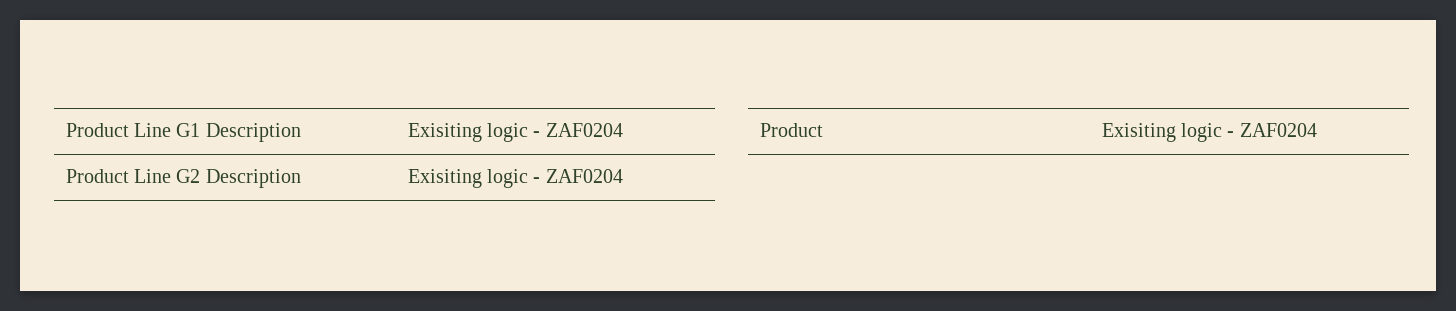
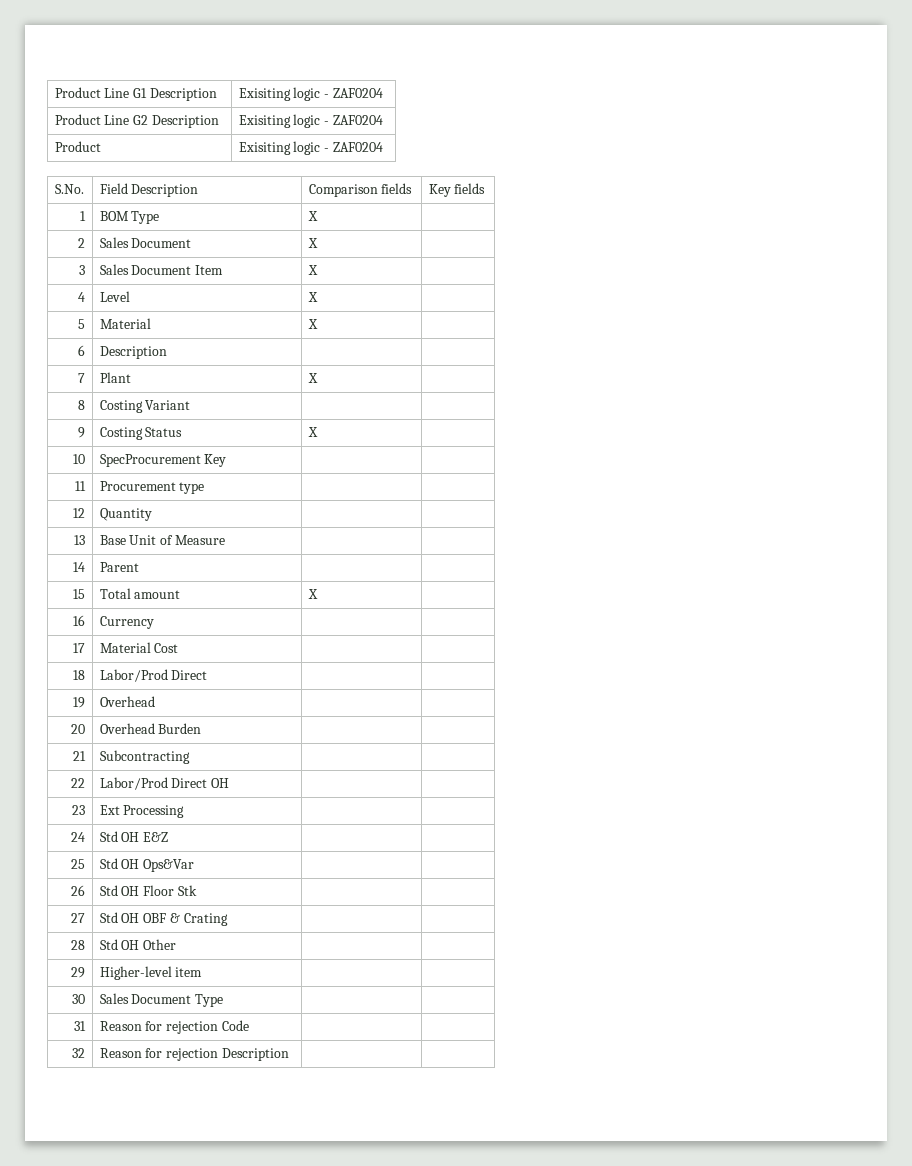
(1317, 130) none -> [54,184,84,194] [99,183,199,197] [308,183,413,197] [428,183,486,197] [80,211,87,221] [99,211,160,224] [307,211,318,221] [78,238,86,248] [99,237,192,248] [307,238,318,248] [79,265,86,275] [99,264,224,275] [307,265,318,275] [78,292,86,302] [99,291,130,302] [307,292,318,302] [78,319,86,329] [99,318,151,329] [307,319,318,329] [78,345,86,356] [99,346,167,359] [78,373,86,383] [99,372,131,383] [307,373,318,383] [78,400,86,410] [99,400,191,413] [78,427,86,438] [99,427,183,440] [307,427,318,437] [73,454,86,464] [99,454,227,467] [75,481,87,491] [99,481,205,494] [73,508,86,518] [99,508,152,521] [74,535,86,545] [99,535,226,545] [73,562,86,572] [99,562,139,572] [73,589,86,599] [99,588,181,599] [307,589,318,599] [73,615,86,626] [99,616,154,629] [73,643,86,653] [99,642,179,653] [73,670,86,680] [99,669,208,682] [73,697,86,708] [99,696,155,707] [71,724,86,734] [99,723,202,734] [73,751,87,761] [99,750,190,764] [71,778,86,788] [99,777,230,790] [72,805,86,815] [99,805,185,818] [71,832,86,842] [99,831,169,842] [71,859,86,869] [99,858,195,872] [71,885,86,896] [99,885,198,896] [71,913,86,923] [99,912,228,926] [71,940,86,950] [99,939,177,950] [71,967,86,978] [99,966,203,980] [72,994,86,1004] [99,993,224,1007] [74,1021,87,1031] [99,1020,250,1034] [72,1048,86,1058] [99,1048,290,1061] // S.No. | Field Description | Comparison fields | Key fields // 1 | BOM Type | X | // 2 | Sales Document | X | // 3 | Sales Document Item | X | // 4 | Level | X | // 5 | Material | X | // 6 | Description | | // 7 | Plant | X | // 8 | Costing Variant | | // 9 | Costing Status | X | // 10 | SpecProcurement Key | | // 11 | Procurement type | | // 12 | Quantity | | // 13 | Base Unit of Measure | | // 14 | Parent | | // 15 | Total amount | X | // 16 | Currency | | // 17 | Material Cost | | // 18 | Labor/Prod Direct | | // 19 | Overhead | | // 20 | Overhead Burden | | // 21 | Subcontracting | | // 22 | Labor/Prod Direct OH | | // 23 | Ext Processing | | // 24 | Std OH E&Z | | // 25 | Std OH Ops&Var | | // 26 | Std OH Floor Stk | | // 27 | Std OH OBF & Crating | | // 28 | Std OH Other | | // 29 | Higher-level item | | // 30 | Sales Document Type | | // 31 | Reason for rejection Code | | // 32 | Reason for rejection Description | |

